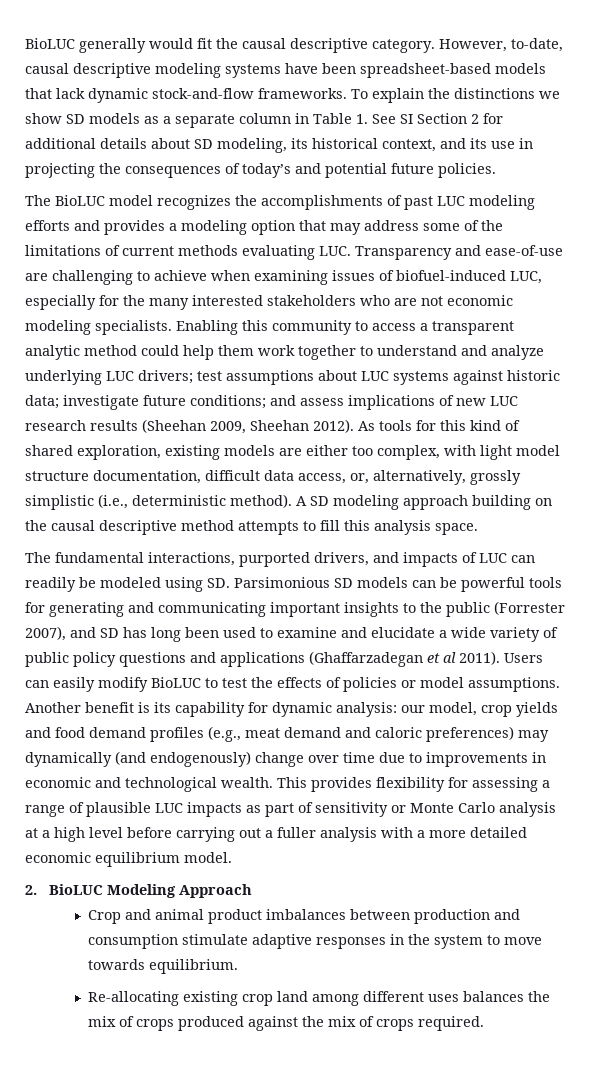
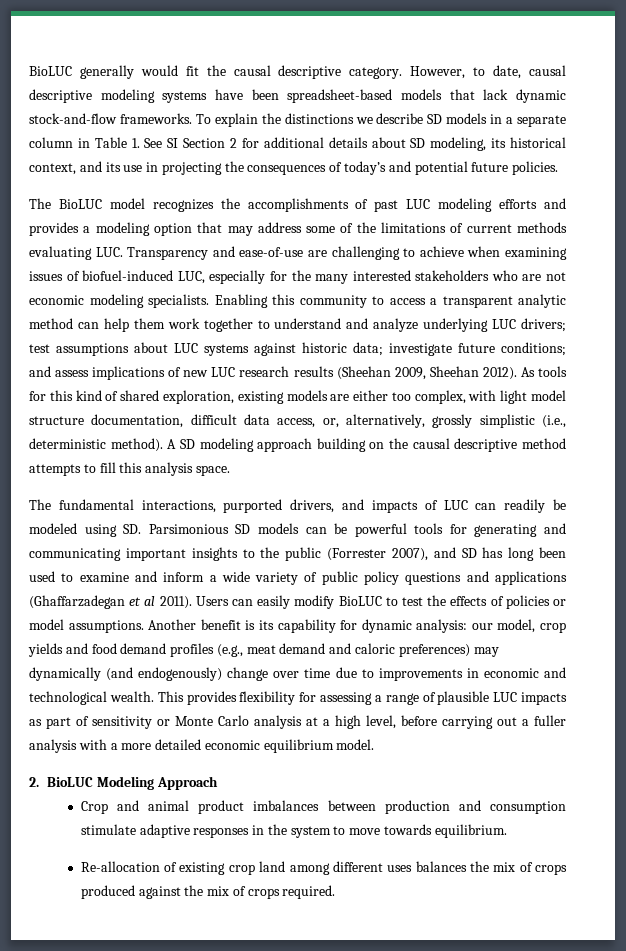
[511,38,563,52] to-date, -> [473,65,522,79] to date,
[25,113,159,124] show SD models as -> [376,113,503,124] describe SD models in
[141,345,179,356] could -> [77,322,99,329] can
[371,627,435,638] elucidate -> [163,572,205,582] inform
[89,827,123,838] level -> [366,715,396,729] level,
[88,991,180,1006] Re-allocating -> [80,861,178,872] Re-allocation of

